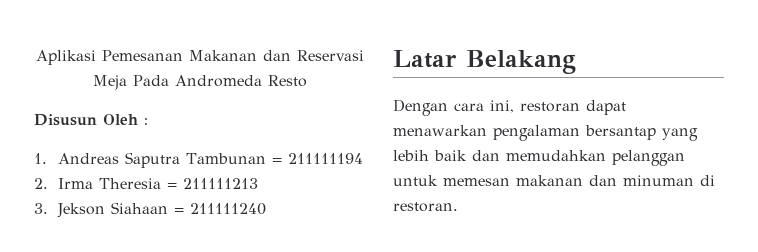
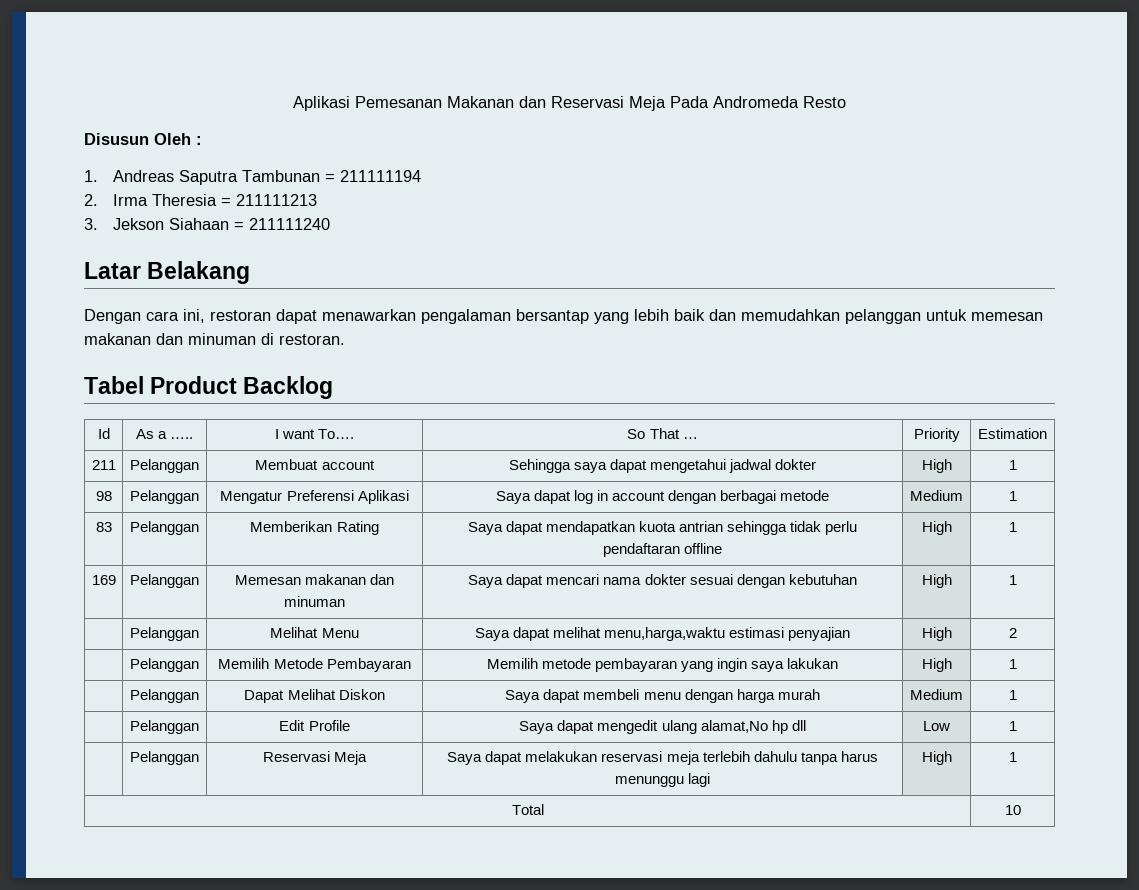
(458, 207) none -> [84,376,334,399] [97,428,110,439] [135,429,194,439] [274,429,355,439] [627,428,698,439] [913,428,960,442] [978,428,1047,439] [91,460,116,470] [130,459,199,473] [255,459,375,470] [508,459,817,473] [921,459,952,473] [1008,460,1017,470] [95,491,112,501] [130,490,199,504] [220,490,409,504] [495,490,830,504] [910,490,963,501] [1008,491,1017,501] [95,522,112,532] [130,521,199,535] [250,521,379,535] [467,521,858,535] [602,543,723,557] [921,521,952,535] [1008,522,1017,532] [91,575,116,585] [130,574,199,588] [234,574,395,585] [284,596,345,607] [468,574,857,588] [921,574,952,588] [1008,575,1017,585] [130,627,199,641] [270,627,359,638] [474,627,851,641] [921,627,952,641] [1008,628,1017,638] [130,658,199,672] [218,658,411,672] [486,658,839,672] [921,658,952,672] [1008,659,1017,669] [130,689,199,703] [244,689,385,703] [505,689,820,703] [910,689,963,700] [1008,690,1017,700] [130,720,199,734] [279,720,350,731] [519,720,806,734] [923,721,950,731] [1008,721,1017,731] [130,751,199,765] [262,751,368,765] [447,751,878,765] [614,773,711,787] [921,751,952,765] [1008,752,1017,762] [511,804,544,815] [1004,805,1021,815] // Tabel Product Backlog // Id | As a ….. | I want To…. | So That … | Priority | Estimation // 211 | Pelanggan | Membuat account | Sehingga saya dapat mengetahui jadwal dokter | High | 1 // 98 | Pelanggan | Mengatur Preferensi Aplikasi | Saya dapat log in account dengan berbagai metode | Medium | 1 // 83 | Pelanggan | Memberikan Rating | Saya dapat mendapatkan kuota antrian sehingga tidak perlu pendaftaran offline | High | 1 // 169 | Pelanggan | Memesan makanan dan minuman | Saya dapat mencari nama dokter sesuai dengan kebutuhan | High | 1 // | Pelanggan | Melihat Menu | Saya dapat melihat menu,harga,waktu estimasi penyajian | High | 2 // | Pelanggan | Memilih Metode Pembayaran | Memilih metode pembayaran yang ingin saya lakukan | High | 1 // | Pelanggan | Dapat Melihat Diskon | Saya dapat membeli menu dengan harga murah | Medium | 1 // | Pelanggan | Edit Profile | Saya dapat mengedit ulang alamat,No hp dll | Low | 1 // | Pelanggan | Reservasi Meja | Saya dapat melakukan reservasi meja terlebih dahulu tanpa harus menunggu lagi | High | 1 // Total | 10

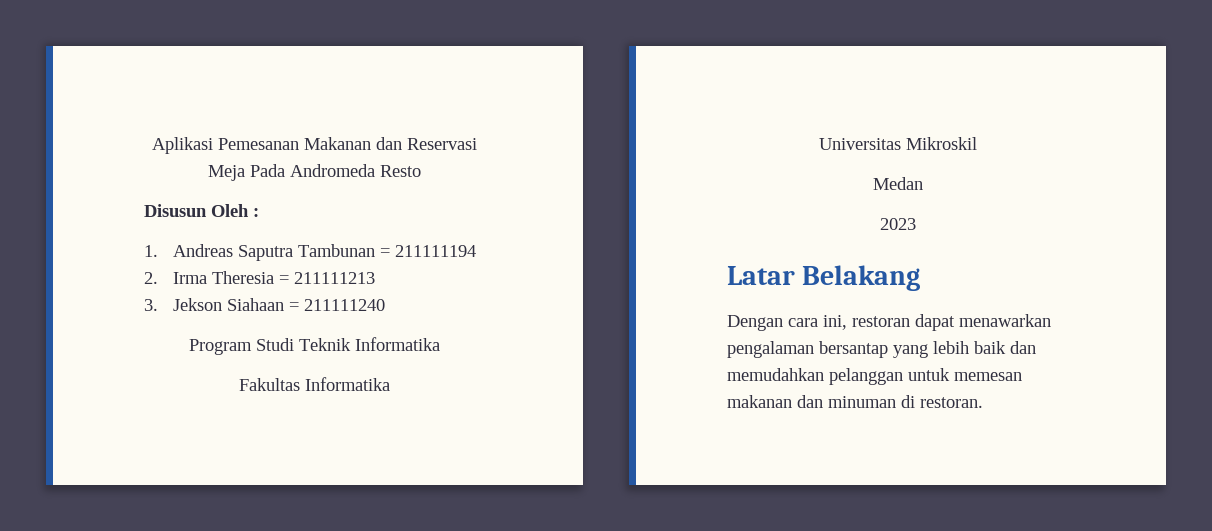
(330, 224) none -> [189,337,440,355] [239,377,390,391] [818,137,977,150] [872,177,923,190] [879,218,916,230] // Program Studi Teknik Informatika // Fakultas Informatika // Universitas Mikroskil // Medan // 2023
[84,376,334,399] [97,428,110,439] [135,429,194,439] [274,429,355,439] [627,428,698,439] [913,428,960,442] [978,428,1047,439] [91,460,116,470] [130,459,199,473] [255,459,375,470] [508,459,817,473] [921,459,952,473] [1008,460,1017,470] [95,491,112,501] [130,490,199,504] [220,490,409,504] [495,490,830,504] [910,490,963,501] [1008,491,1017,501] [95,522,112,532] [130,521,199,535] [250,521,379,535] [467,521,858,535] [602,543,723,557] [921,521,952,535] [1008,522,1017,532] [91,575,116,585] [130,574,199,588] [234,574,395,585] [284,596,345,607] [468,574,857,588] [921,574,952,588] [1008,575,1017,585] [130,627,199,641] [270,627,359,638] [474,627,851,641] [921,627,952,641] [1008,628,1017,638] [130,658,199,672] [218,658,411,672] [486,658,839,672] [921,658,952,672] [1008,659,1017,669] [130,689,199,703] [244,689,385,703] [505,689,820,703] [910,689,963,700] [1008,690,1017,700] [130,720,199,734] [279,720,350,731] [519,720,806,734] [923,721,950,731] [1008,721,1017,731] [130,751,199,765] [262,751,368,765] [447,751,878,765] [614,773,711,787] [921,751,952,765] [1008,752,1017,762] [511,804,544,815] [1004,805,1021,815] // Tabel Product Backlog // Id | As a ….. | I want To…. | So That … | Priority | Estimation // 211 | Pelanggan | Membuat account | Sehingga saya dapat mengetahui jadwal dokter | High | 1 // 98 | Pelanggan | Mengatur Preferensi Aplikasi | Saya dapat log in account dengan berbagai metode | Medium | 1 // 83 | Pelanggan | Memberikan Rating | Saya dapat mendapatkan kuota antrian sehingga tidak perlu pendaftaran offline | High | 1 // 169 | Pelanggan | Memesan makanan dan minuman | Saya dapat mencari nama dokter sesuai dengan kebutuhan | High | 1 // | Pelanggan | Melihat Menu | Saya dapat melihat menu,harga,waktu estimasi penyajian | High | 2 // | Pelanggan | Memilih Metode Pembayaran | Memilih metode pembayaran yang ingin saya lakukan | High | 1 // | Pelanggan | Dapat Melihat Diskon | Saya dapat membeli menu dengan harga murah | Medium | 1 // | Pelanggan | Edit Profile | Saya dapat mengedit ulang alamat,No hp dll | Low | 1 // | Pelanggan | Reservasi Meja | Saya dapat melakukan reservasi meja terlebih dahulu tanpa harus menunggu lagi | High | 1 // Total | 10 -> (983, 402) none

